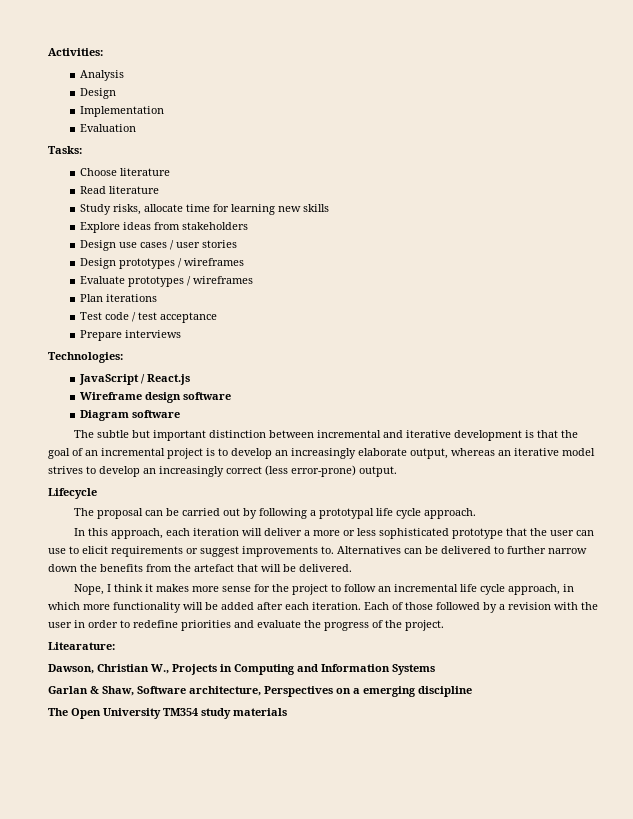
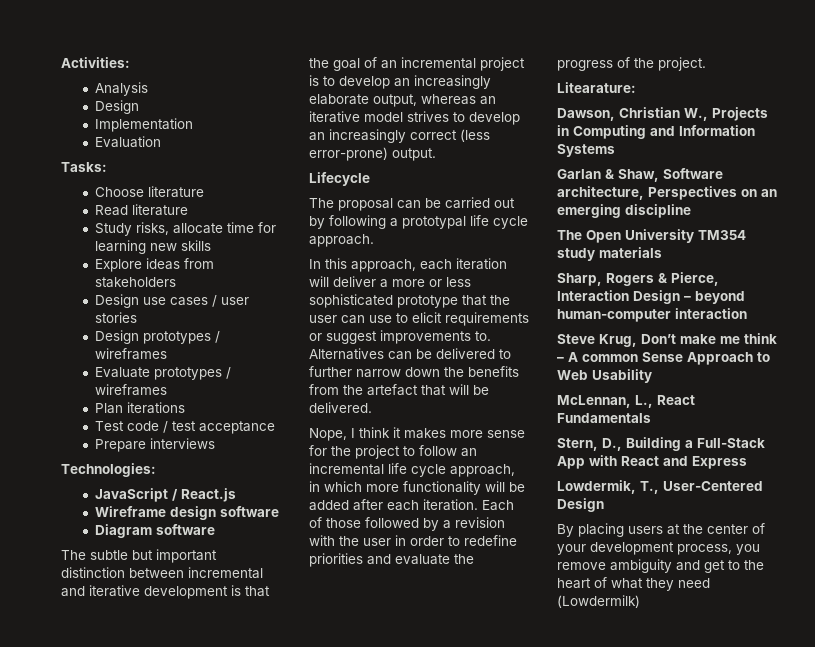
[353,688,360,694] a -> [761,189,777,197] an
(287, 712) none -> [557,272,719,286] [557,290,745,304] [557,308,747,322] [557,333,777,347] [557,352,770,365] [557,369,652,383] [557,395,695,408] [557,413,651,423] [557,437,765,451] [557,455,747,469] [557,480,763,494] [557,498,604,512] [557,523,765,537] [557,542,760,555] [557,559,764,573] [557,577,710,591] [557,595,640,608] // Sharp, Rogers & Pierce, Interaction Design – beyond human-computer interaction // Steve Krug, Don’t make me think – A common Sense Approach to Web Usability // McLennan, L., React Fundamentals // Stern, D., Building a Full-Stack App with React and Express // Lowdermik, T., User-Centered Design // By placing users at the center of your development process, you remove ambiguity and get to the heart of what they need (Lowdermilk)

